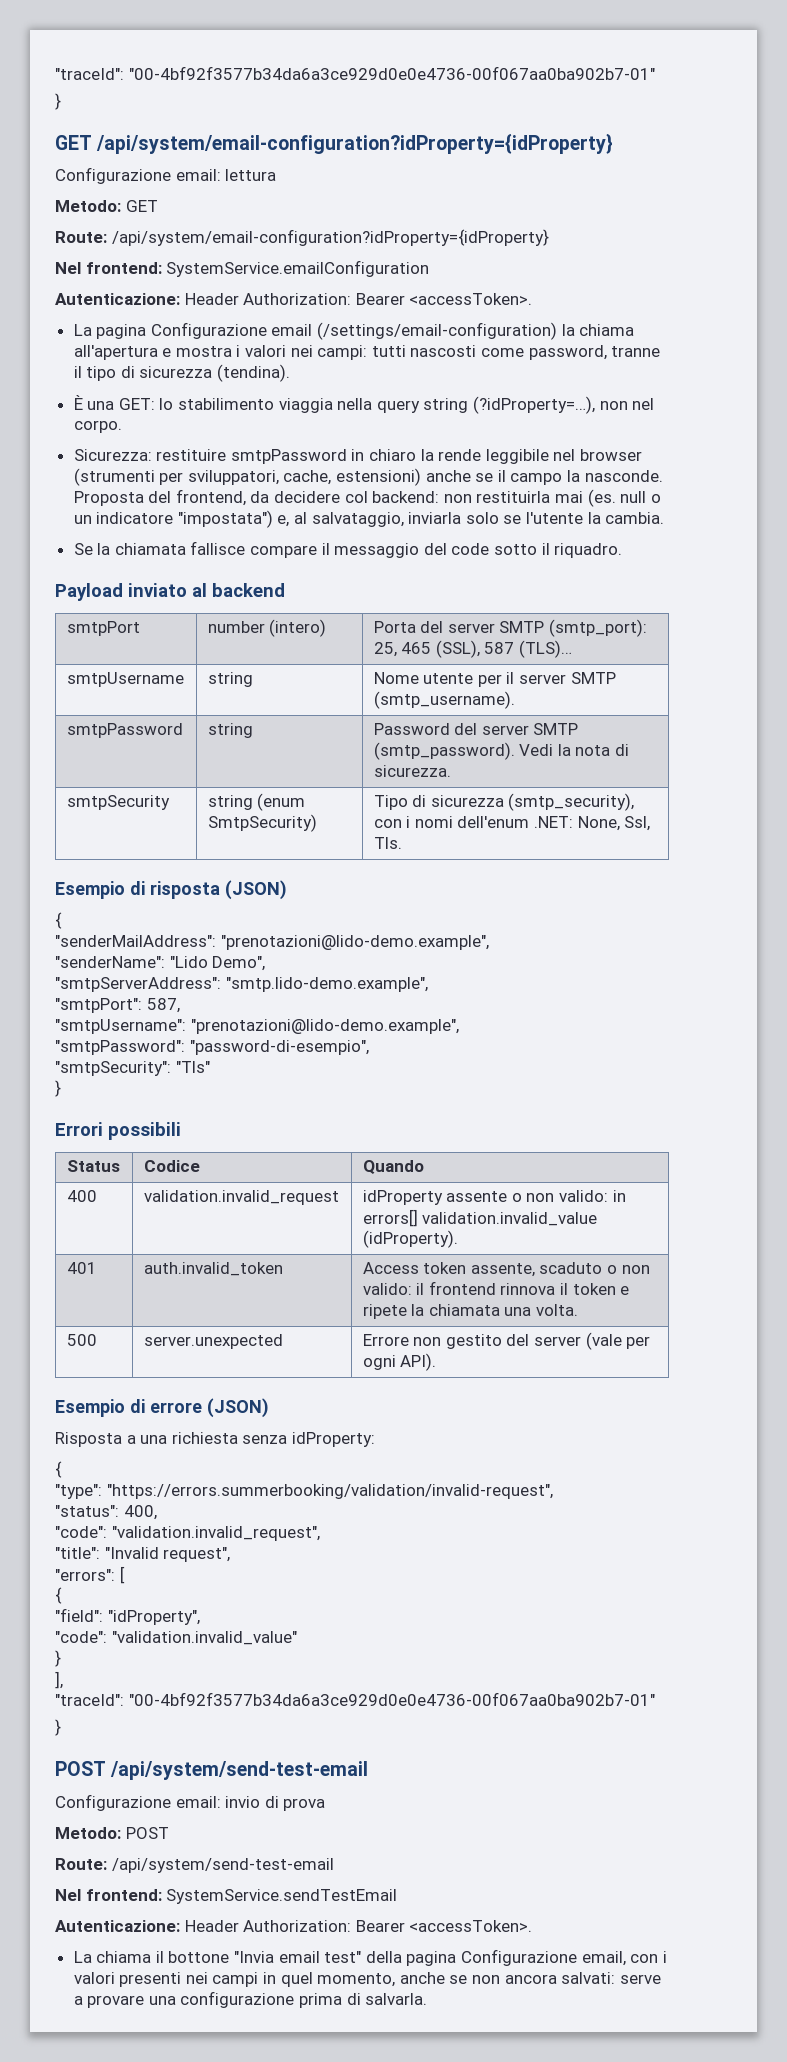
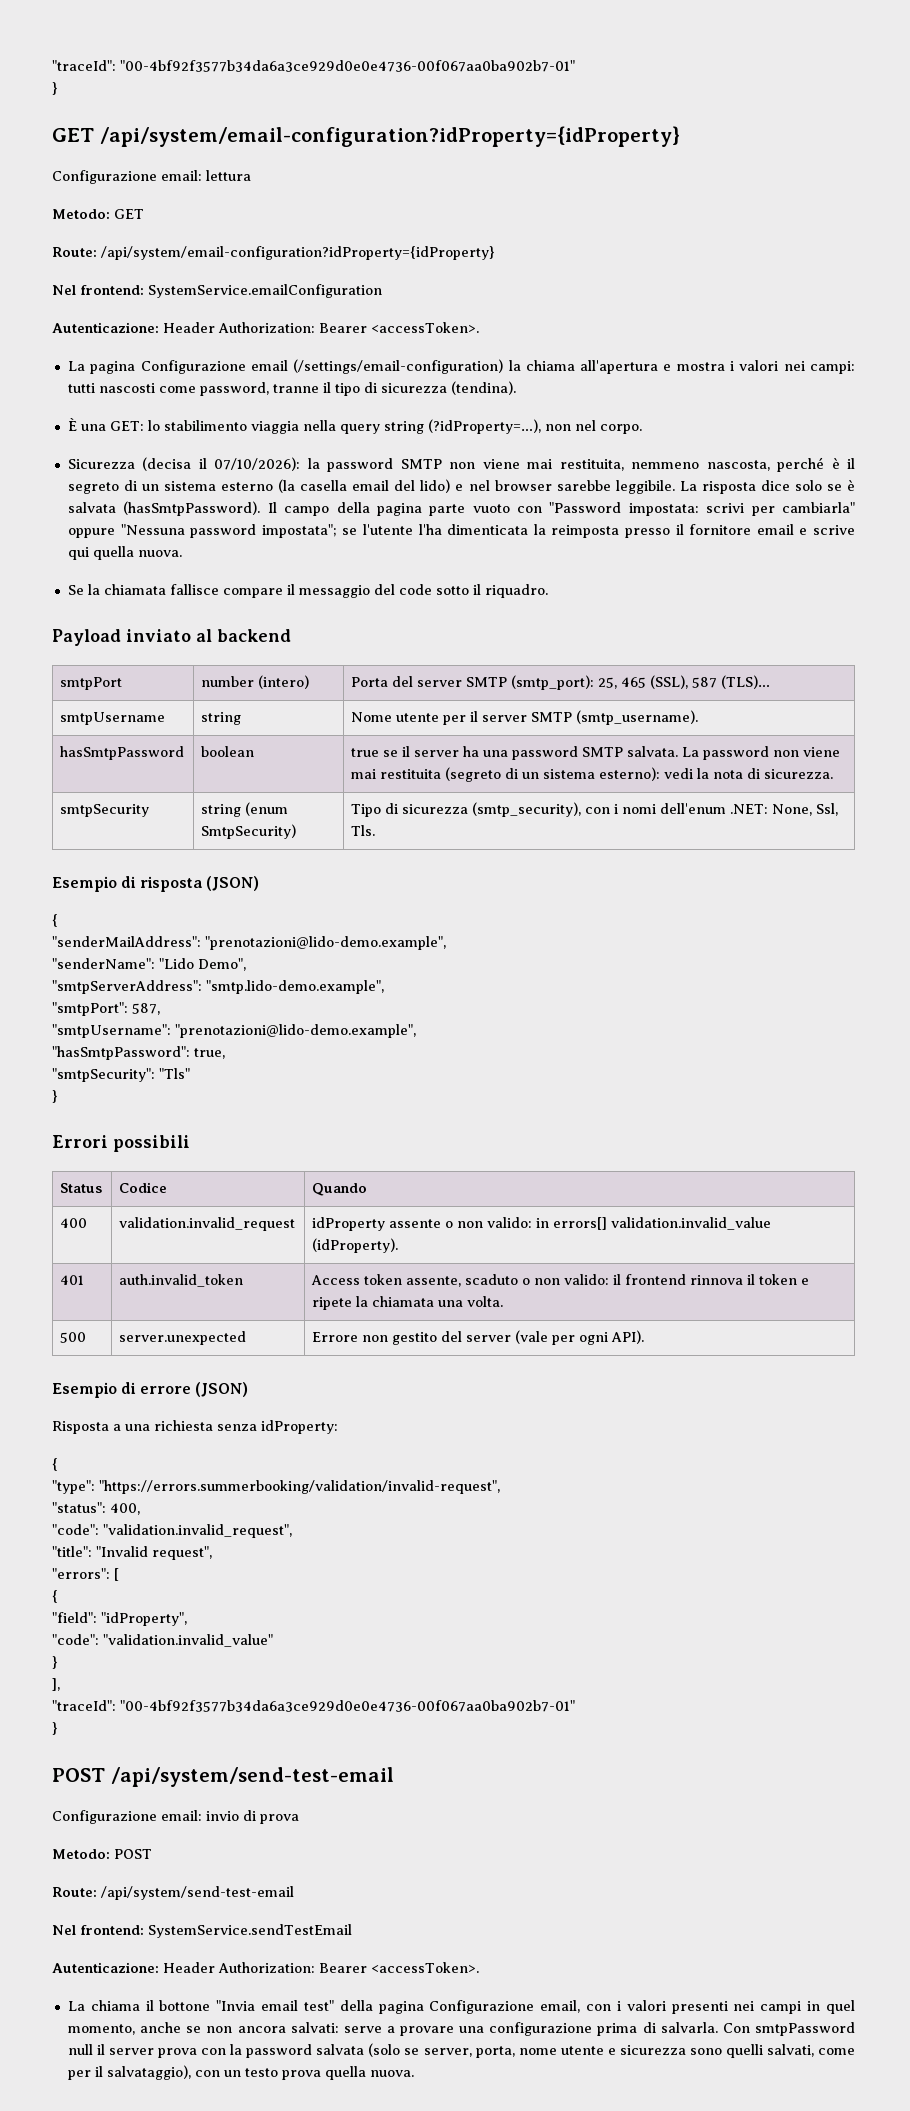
[73,449,643,464] [73,468,663,486] [73,489,661,507] [73,510,665,528] Sicurezza: restituire smtpPassword in chiaro la rende leggibile nel browser (strumenti per sviluppatori, cache, estensioni) anche se il campo la nasconde. Proposta del frontend, da decidere col backend: non restituirla mai (es. null o un indicatore "impostata") e, al salvataggio, inviarla solo se l'utente la cambia. -> [67,457,855,472] [67,479,856,494] [67,501,855,516] [67,524,856,538] [67,546,182,560] Sicurezza (decisa il 07/10/2026): la password SMTP non viene mai restituita, nemmeno nascosta, perché è il segreto di un sistema esterno (la casella email del lido) e nel browser sarebbe leggibile. La risposta dice solo se è salvata (hasSmtpPassword). Il campo della pagina parte vuoto con "Password impostata: scrivi per cambiarla" oppure "Nessuna password impostata"; se l'utente l'ha dimenticata la reimposta presso il fornitore email e scrive qui quella nuova.
[66,723,183,738] [207,723,253,738] [373,723,579,735] [373,742,554,760] smtpPassword | string | Password del server SMTP (smtp_password). Vedi -> [60,746,185,760] [201,746,255,757] [351,746,841,760] [351,767,694,782] hasSmtpPassword | boolean | true se il server ha una password SMTP salvata. La password non viene mai restituita (segreto di un sistema esterno): vedi
[55,1040,369,1055] "smtpPassword": "password-di-esempio", -> [52,1046,225,1060] "hasSmtpPassword": true,
(428, 1999) none -> [722,2022,855,2036] [67,2043,855,2058] [67,2065,414,2080] Con smtpPassword null il server prova con la password salvata (solo se server, porta, nome utente e sicurezza sono quelli salvati, come per il salvataggio), con un testo prova quella nuova.

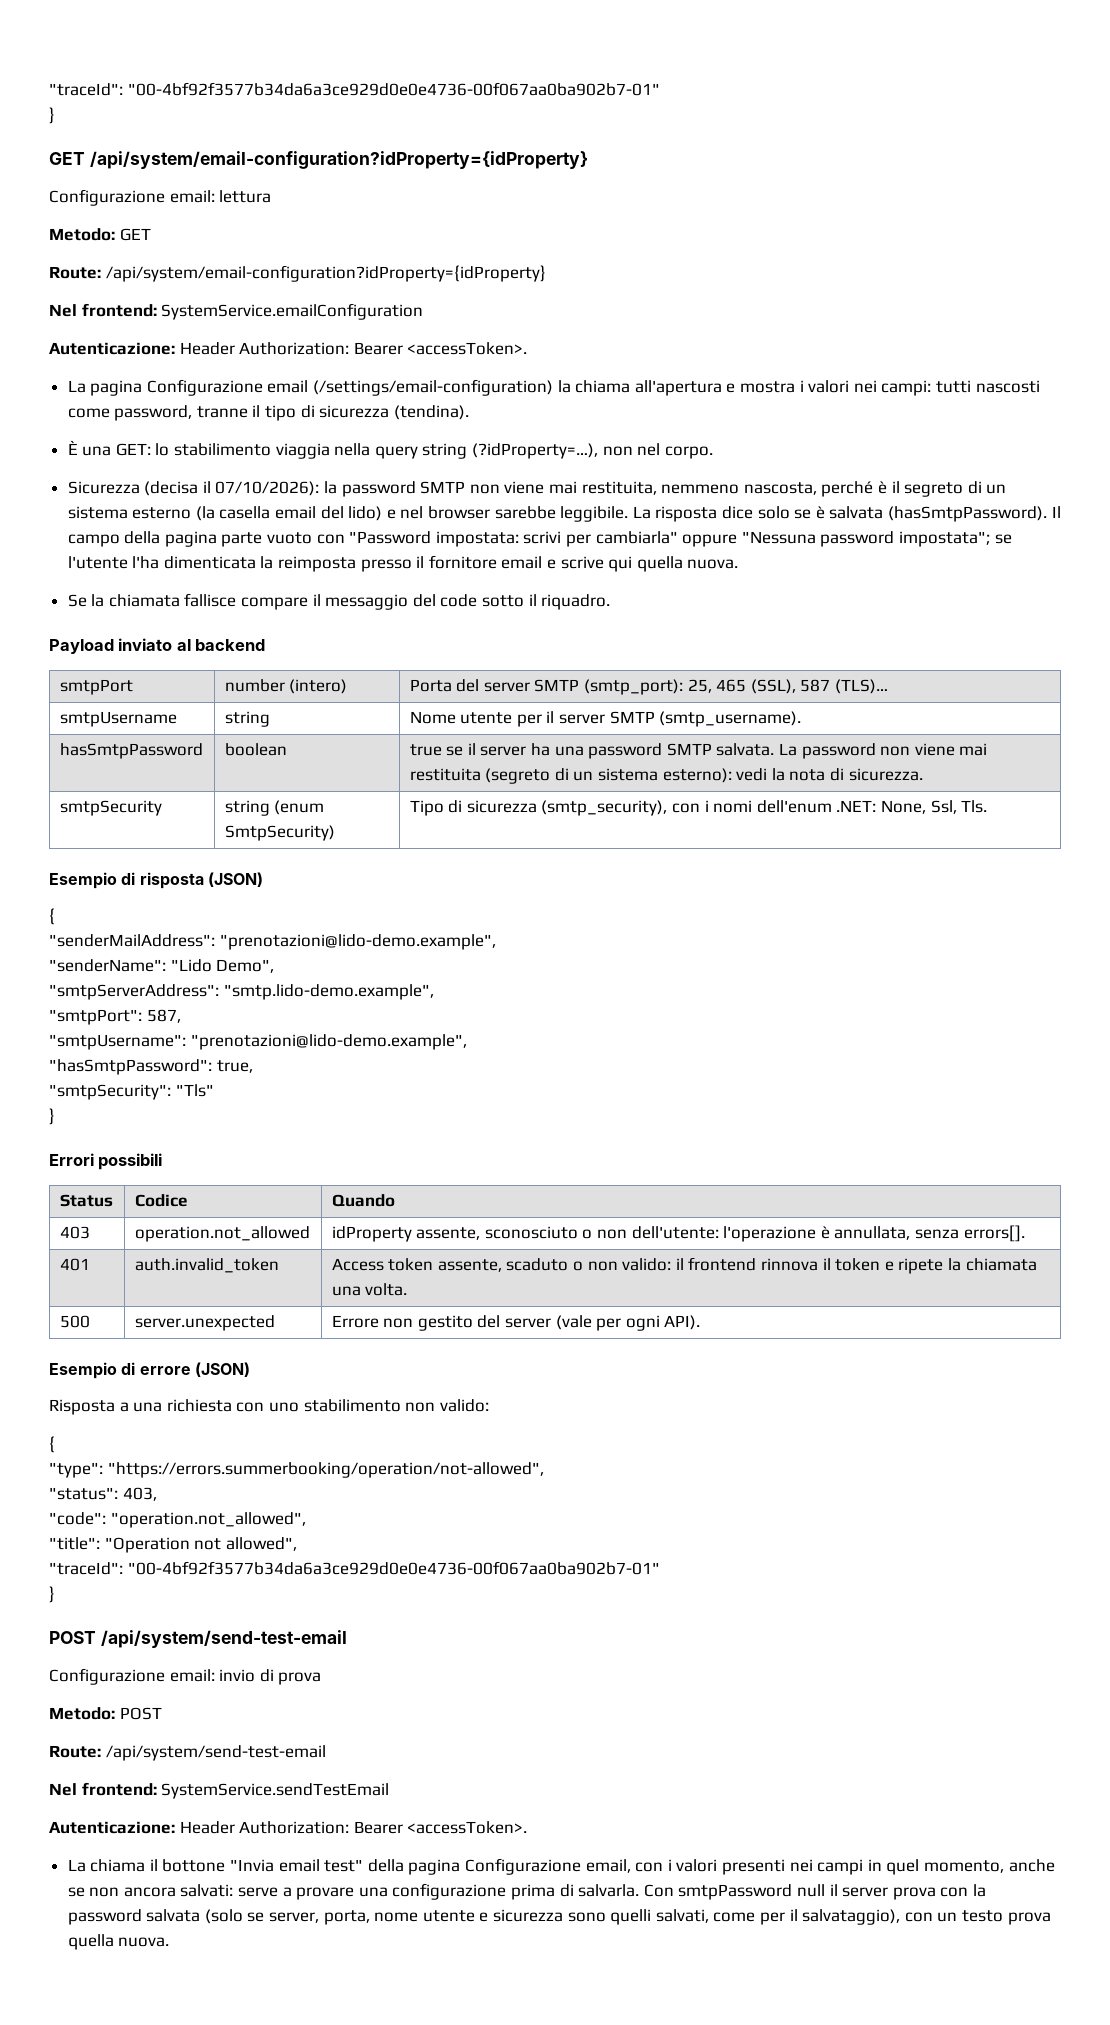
[60,1218,88,1228] [119,1217,296,1231] 400 | validation.invalid_request -> [59,1226,90,1239] [134,1226,310,1242] 403 | operation.not_allowed
[389,1217,772,1230] [312,1238,399,1253] assente o non valido: in errors[] validation.invalid_value (idProperty). -> [416,1225,1025,1242] assente, sconosciuto o non dell'utente: l'operazione è annullata, senza errors[].
[217,1420,338,1434] senza idProperty: -> [236,1399,489,1412] con uno stabilimento non valido:
[99,1480,500,1494] "https://errors.summerbooking/validation/invalid-request", -> [107,1462,544,1478] "https://errors.summerbooking/operation/not-allowed",
[110,1503,140,1515] [52,1524,292,1538] 400, // "code": "validation.invalid_request", -> [122,1487,157,1501] [49,1512,306,1528] 403, // "code": "operation.not_allowed",
[96,1546,212,1560] [52,1568,119,1581] [52,1590,58,1603] [52,1612,187,1626] [52,1634,273,1647] [52,1656,58,1669] [52,1678,60,1691] "Invalid request", // "errors": [ // { // "field": "idProperty", // "code": "validation.invalid_value" // } // ], -> [104,1537,297,1553] "Operation not allowed",

